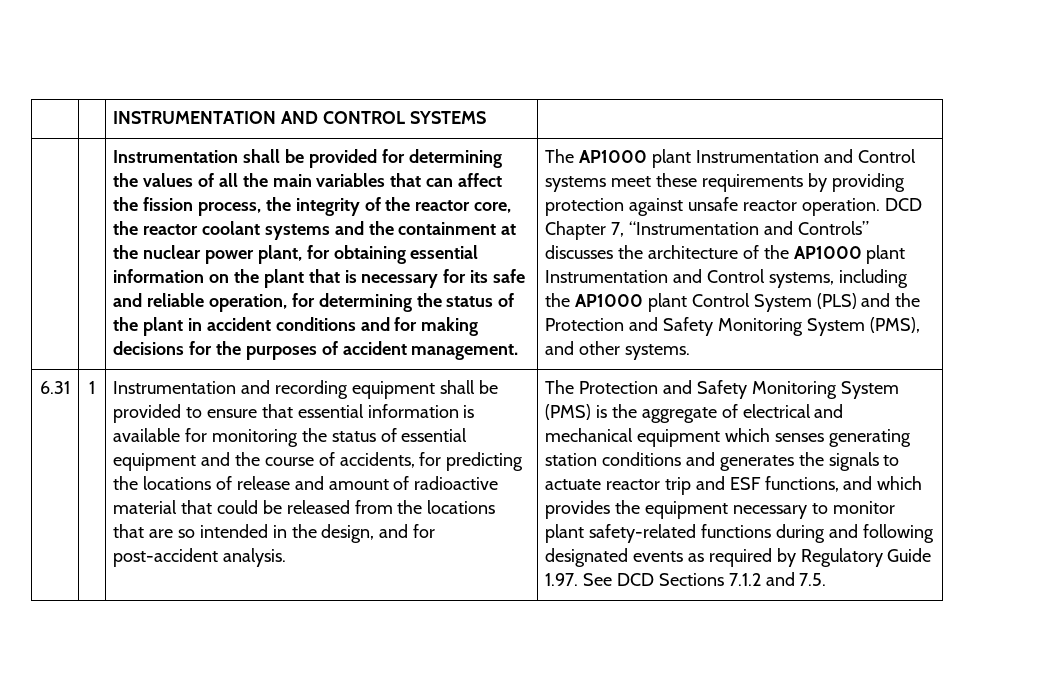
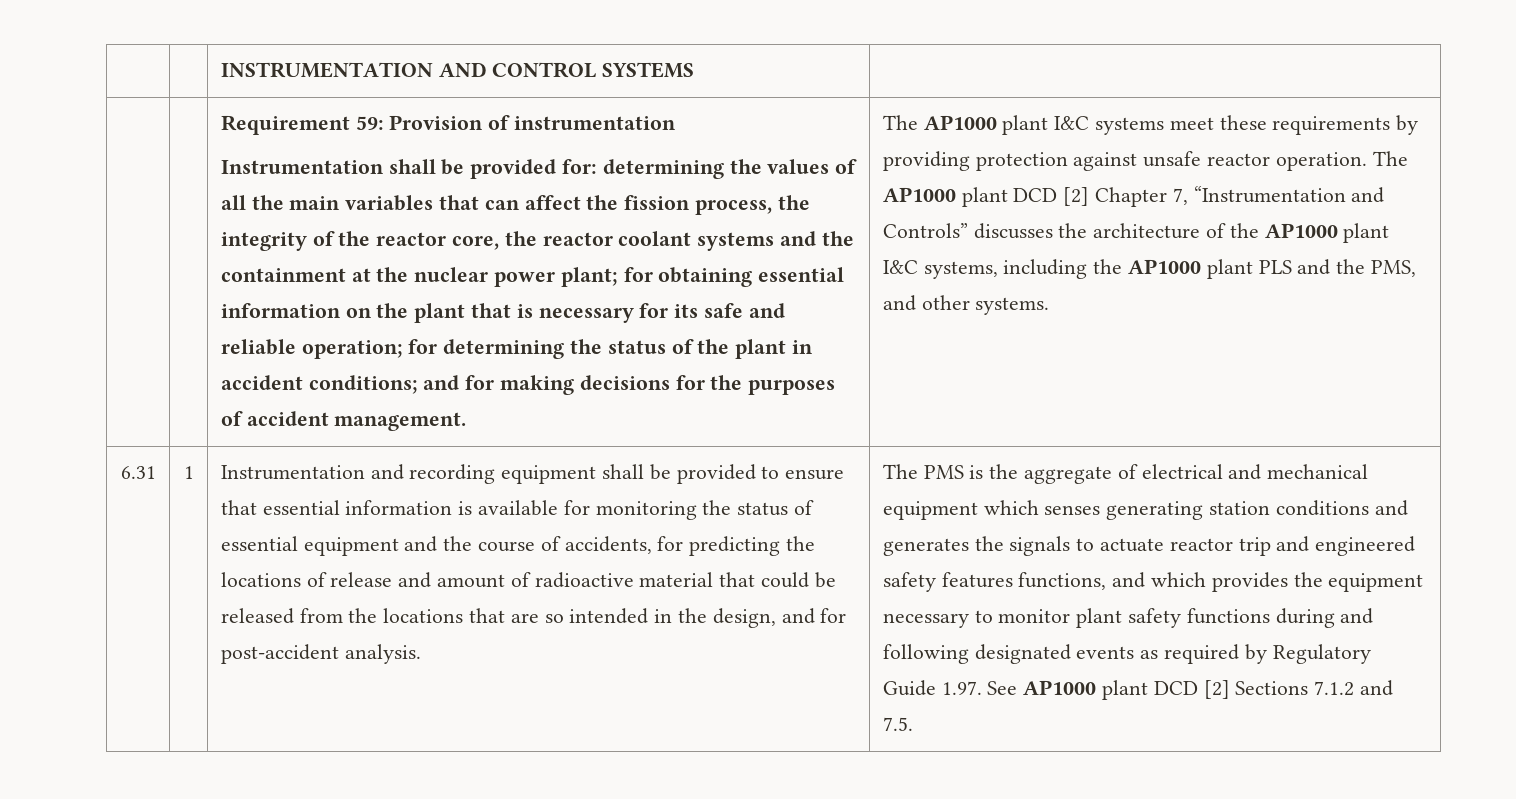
(486, 117) none -> [220,115,676,135] Requirement 59: Provision of instrumentation //
[381,149,405,163] for -> [561,159,597,174] for:
[257,245,302,264] plant, -> [560,267,618,287] plant;
[208,294,287,312] operation, -> [301,340,403,359] operation;
[275,317,356,331] conditions -> [308,375,418,394] conditions;
[695,149,916,163] Instrumentation and Control -> [1054,116,1090,130] I&C
[884,198,922,211] DCD -> [1372,151,1408,166] [882,187,1090,207] The AP1000 plant DCD [2]
[545,269,765,283] Instrumentation and Control -> [882,260,918,274] I&C
[691,293,921,312] [545,317,920,336] Control System (PLS) and the Protection and Safety Monitoring System (PMS), -> [1258,259,1416,277] PLS and the PMS,
[579,380,899,399] [545,404,592,420] Protection and Safety Monitoring System (PMS) -> [923,465,964,479] PMS
[729,477,761,490] ESF -> [1315,536,1416,556] [882,572,1013,592] engineered safety features
[589,524,697,543] safety-related -> [1127,608,1181,628] safety
[616,573,654,586] DCD -> [1023,680,1230,700] AP1000 plant DCD [2]

